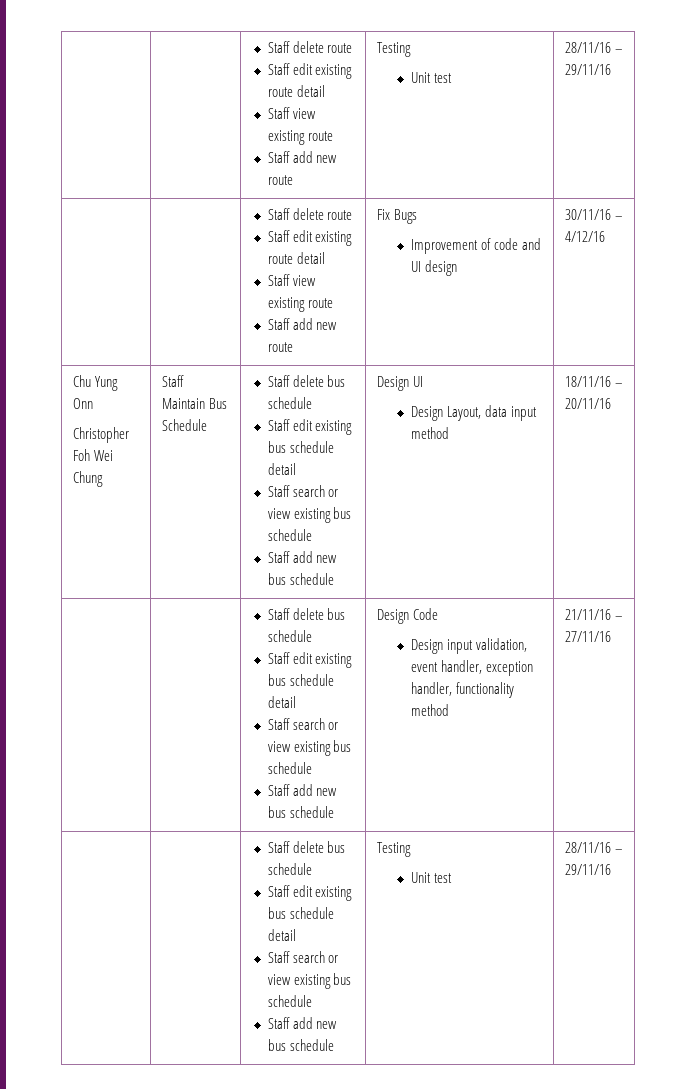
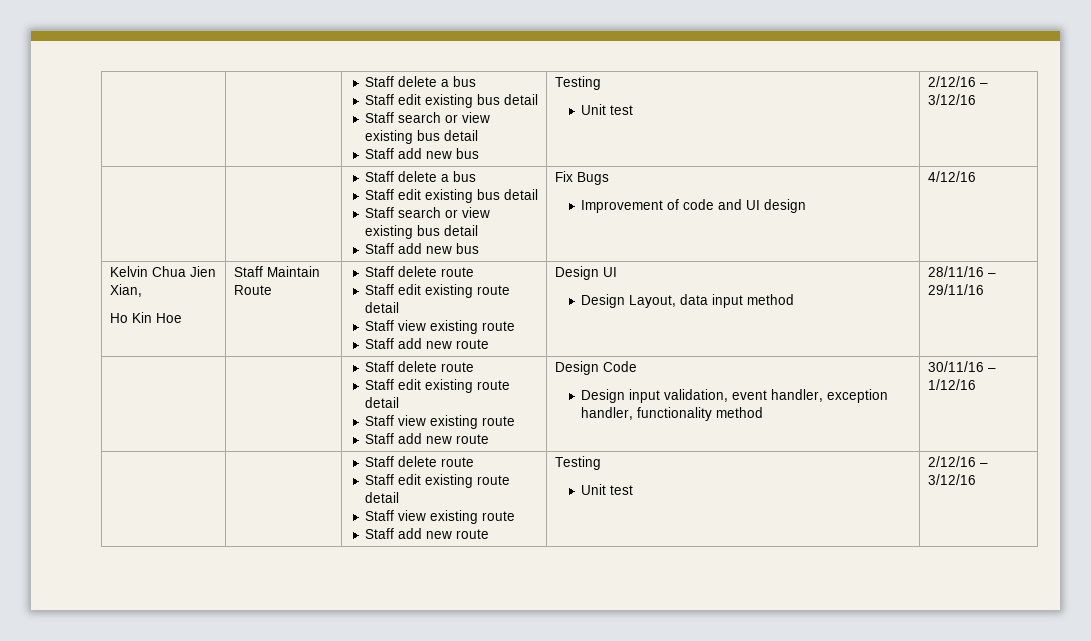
(267, 47) | -> [364,76,476,87] [364,94,538,108] [364,112,490,123] [364,130,478,144] [364,148,479,159] [555,76,602,90] [580,104,633,115] [928,76,989,87] [928,94,977,105] [364,171,476,182] [364,189,538,203] [364,207,490,218] [364,225,478,239] [364,243,479,254] [555,171,610,185] [580,199,806,213] [928,171,977,182] [110,266,217,277] [110,284,143,297] [110,312,183,323] [234,266,321,277] [234,285,273,295] [364,266,474,277] [364,284,510,298] [364,302,399,313] [364,320,515,334] [364,338,489,349] [555,266,618,280] [580,294,794,308] [928,266,997,277] [928,284,985,295] [364,361,474,372] [364,379,510,393] [364,397,399,408] [364,415,515,429] [364,433,489,444] [555,361,638,375] [580,389,888,403] [580,407,763,421] [928,361,997,372] [928,379,977,390] | | Staff delete a bus // Staff edit existing bus detail // Staff search or view existing bus detail // Staff add new bus | Testing // Unit test | 2/12/16 – 3/12/16 // | | Staff delete a bus // Staff edit existing bus detail // Staff search or view existing bus detail // Staff add new bus | Fix Bugs // Improvement of code and UI design | 4/12/16 // Kelvin Chua Jien Xian, // Ho Kin Hoe | Staff Maintain Route | Staff delete route // Staff edit existing route detail // Staff view existing route // Staff add new route | Design UI // Design Layout, data input method | 28/11/16 – 29/11/16 // | | Staff delete route // Staff edit existing route detail // Staff view existing route // Staff add new route | Design Code // Design input validation, event handler, exception handler, functionality method | 30/11/16 – 1/12/16 // |
[564,42,623,53] [564,64,611,75] [267,208,353,220] [267,230,353,246] [267,252,325,264] [267,274,316,286] [267,297,333,312] [267,318,338,330] [267,342,293,352] [376,209,417,224] [411,238,541,254] [411,260,458,276] [564,209,623,220] [564,231,605,242] [72,375,118,391] [72,398,93,409] [72,427,129,443] [72,449,113,461] [72,471,103,487] [161,375,184,387] [161,398,227,409] [161,419,207,431] [267,375,346,387] [267,397,312,409] [267,419,353,435] [267,441,334,453] [267,463,296,475] [267,485,339,497] [267,507,352,523] [267,529,312,541] [267,551,338,563] [267,573,334,585] [376,376,423,391] [411,405,537,421] [411,427,450,439] [564,376,623,387] [564,398,611,409] [267,608,346,620] [267,630,312,642] [267,652,353,668] [267,674,334,686] [267,696,296,708] [267,718,339,730] [267,740,352,756] [267,762,312,774] [267,784,338,796] [267,806,334,818] [376,608,438,624] [411,638,527,654] [411,660,533,676] [411,682,515,698] [411,704,450,716] [564,609,623,620] [564,631,611,642] [267,841,346,853] [267,863,312,875] [267,885,353,901] [267,907,334,919] [267,929,296,941] [267,951,339,963] [267,973,352,989] [267,995,312,1007] [267,1017,338,1029] [267,1039,334,1051] [376,842,411,857] [411,872,453,883] [564,842,623,853] [564,864,611,875] 28/11/16 – 29/11/16 // | | Staff delete route // Staff edit existing route detail // Staff view existing route // Staff add new route | Fix Bugs // Improvement of code and UI design | 30/11/16 – 4/12/16 // Chu Yung Onn // Christopher Foh Wei Chung | Staff Maintain Bus Schedule | Staff delete bus schedule // Staff edit existing bus schedule detail // Staff search or view existing bus schedule // Staff add new bus schedule | Design UI // Design Layout, data input method | 18/11/16 – 20/11/16 // | | Staff delete bus schedule // Staff edit existing bus schedule detail // Staff search or view existing bus schedule // Staff add new bus schedule | Design Code // Design input validation, event handler, exception handler, functionality method | 21/11/16 – 27/11/16 // | | Staff delete bus schedule // Staff edit existing bus schedule detail // Staff search or view existing bus schedule // Staff add new bus schedule | Testing // Unit test | 28/11/16 – 29/11/16 -> [928,456,989,467] [928,474,977,485] 2/12/16 – 3/12/16

